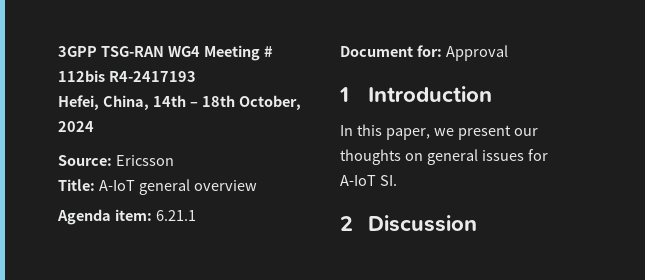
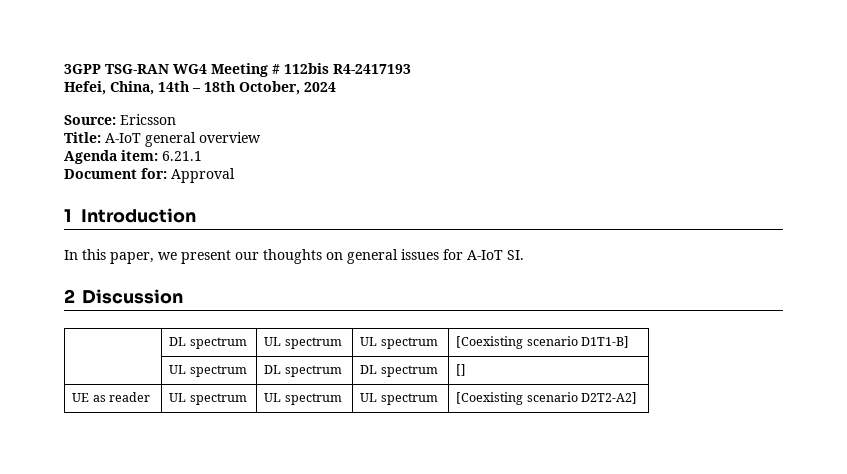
(477, 223) none -> [169,337,247,349] [264,337,342,349] [360,337,438,349] [456,336,629,349] [169,365,247,377] [264,365,342,377] [360,365,438,377] [456,364,467,376] [72,392,150,402] [169,393,247,405] [264,393,342,405] [360,393,438,405] [456,392,637,405] // | DL spectrum | UL spectrum | UL spectrum | [Coexisting scenario D1T1-B] // | UL spectrum | DL spectrum | DL spectrum | [] // UE as reader | UL spectrum | UL spectrum | UL spectrum | [Coexisting scenario D2T2-A2]

